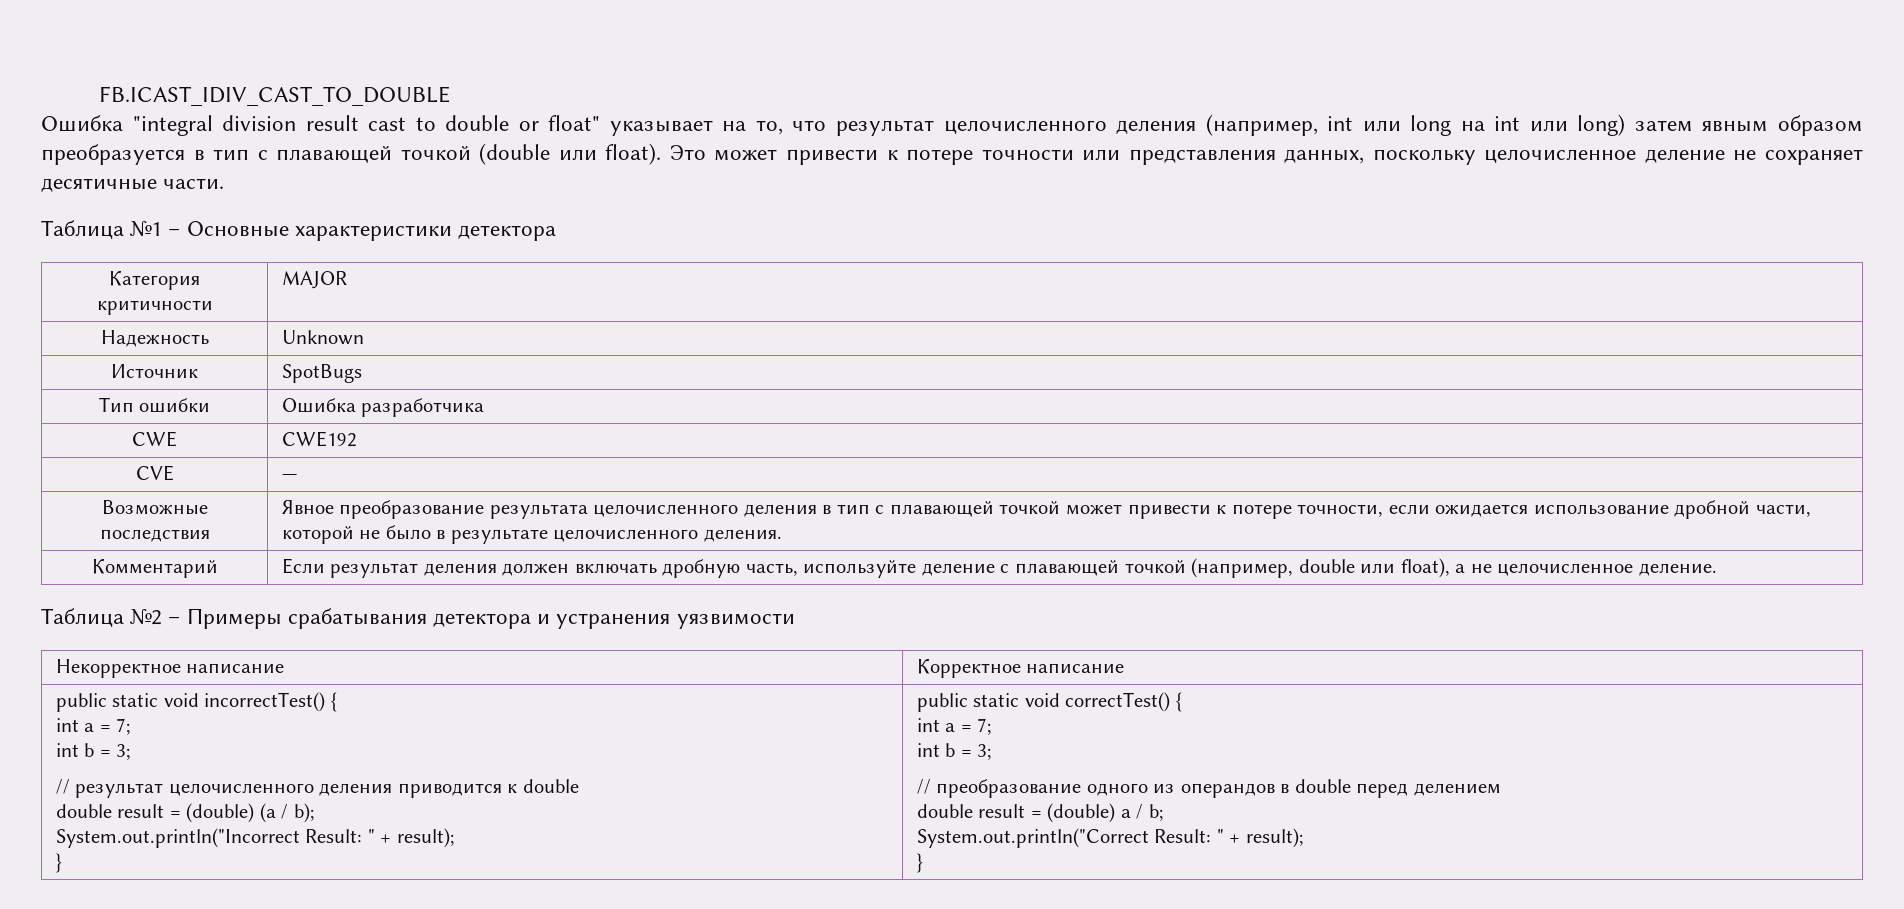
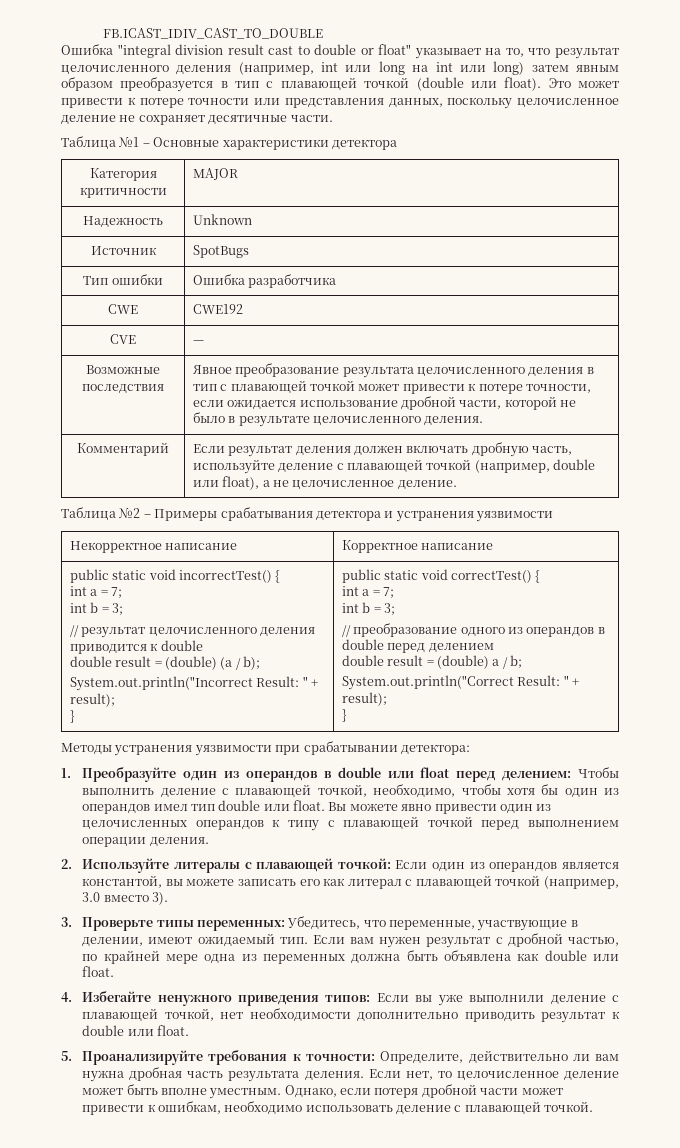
(923, 863) none -> [61,741,470,756] [61,766,620,782] [82,784,620,798] [82,800,552,814] [82,816,620,831] [82,837,209,847] [61,858,620,873] [82,875,619,889] [82,892,168,905] [61,916,578,931] [82,933,619,948] [82,950,619,964] [82,966,115,977] [61,990,620,1006] [82,1008,620,1023] [82,1025,189,1036] [61,1049,619,1065] [82,1067,619,1082] [82,1084,563,1099] [82,1101,594,1115] // Методы устранения уязвимости при срабатывании детектора: // 1. Преобразуйте один из операндов в double или float перед делением: Чтобы выполнить деление с плавающей точкой, необходимо, чтобы хотя бы один из операндов имел тип double или float. Вы можете явно привести один из целочисленных операндов к типу с плавающей точкой перед выполнением операции деления. // 2. Используйте литералы с плавающей точкой: Если один из операндов является константой, вы можете записать его как литерал с плавающей точкой (например, 3.0 вместо 3). // 3. Проверьте типы переменных: Убедитесь, что переменные, участвующие в делении, имеют ожидаемый тип. Если вам нужен результат с дробной частью, по крайней мере одна из переменных должна быть объявлена как double или float. // 4. Избегайте ненужного приведения типов: Если вы уже выполнили деление с плавающей точкой, нет необходимости дополнительно приводить результат к double или float. // 5. Проанализируйте требования к точности: Определите, действительно ли вам нужна дробная часть результата деления. Если нет, то целочисленное деление может быть вполне уместным. Однако, если потеря дробной части может привести к ошибкам, необходимо использовать деление с плавающей точкой.

